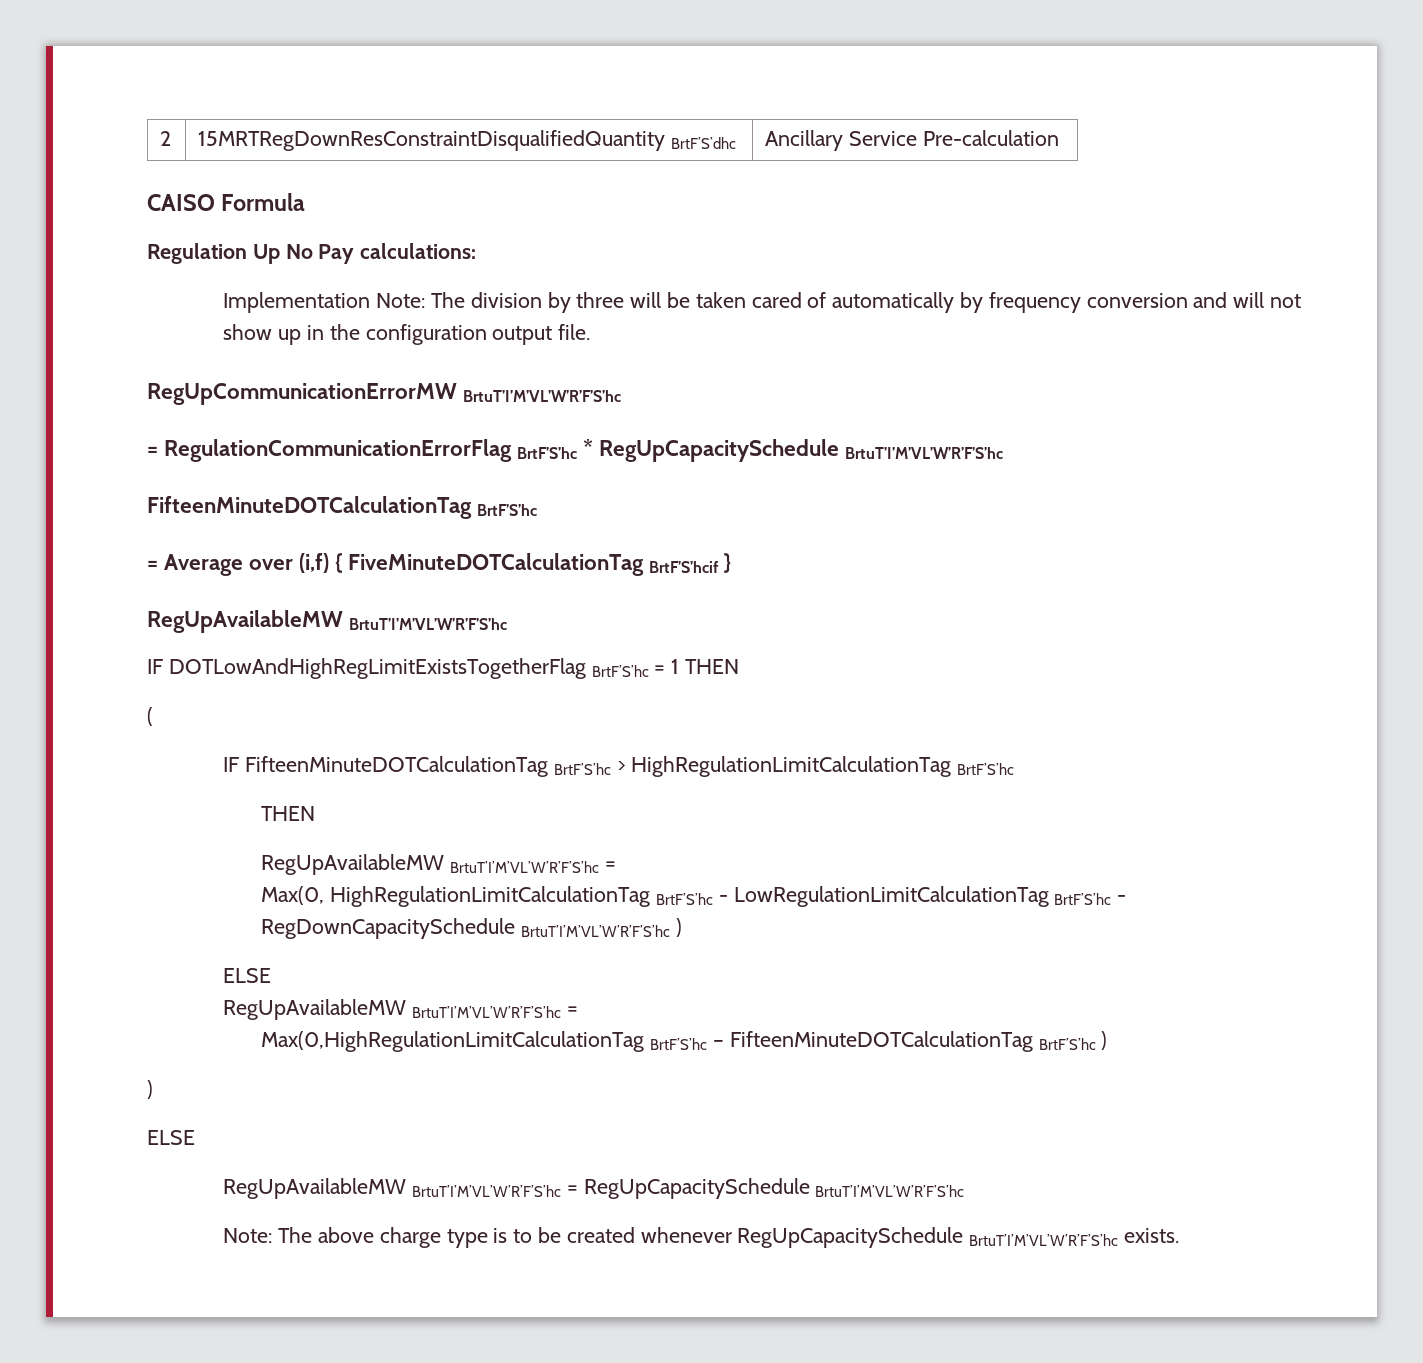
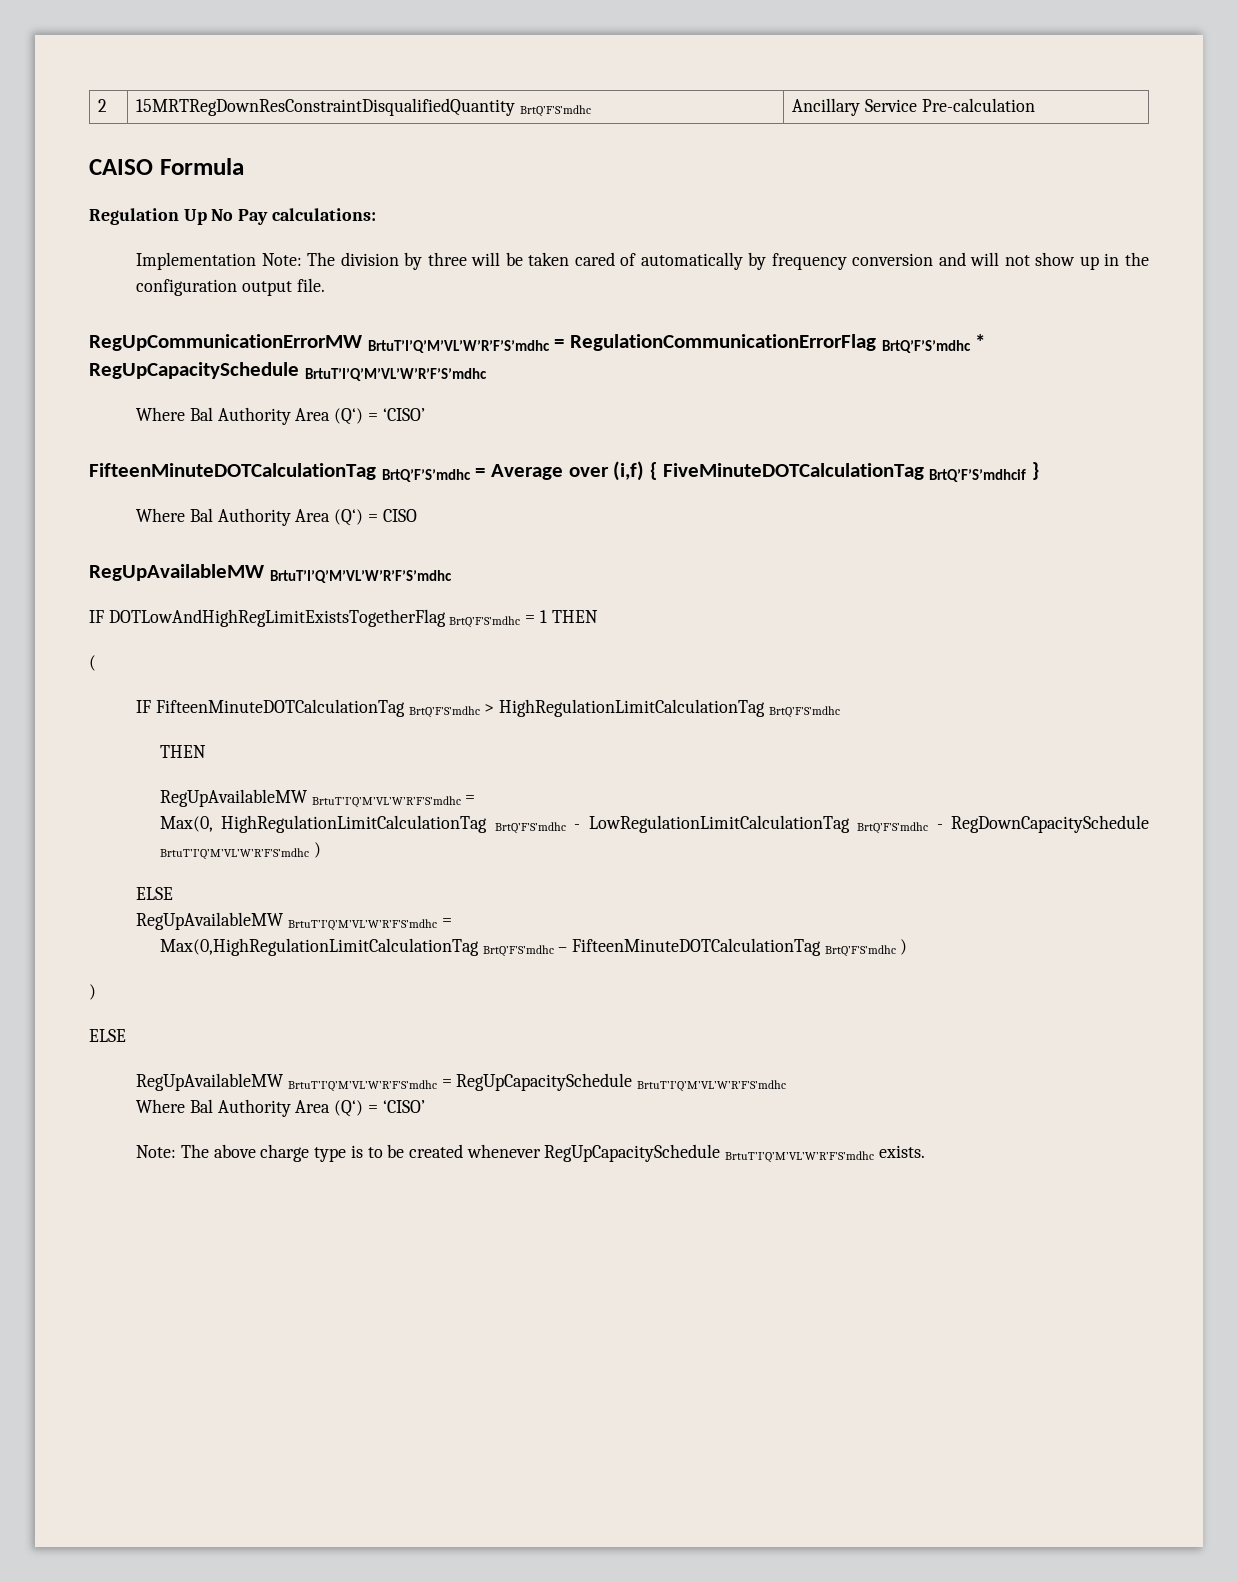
[671,137,737,149] BrtF’S’dhc -> [519,105,591,117] BrtQ’F’S’mdhc
[463,390,622,402] BrtuT’I’M’VL’W’R’F’S’hc // -> [367,340,550,353] BrtuT’I’Q’M’VL’W’R’F’S’mdhc
[517,447,578,459] BrtF’S’hc -> [881,340,971,353] BrtQ’F’S’mdhc
[845,447,1004,459] [147,496,538,519] BrtuT’I’M’VL’W’R’F’S’hc // FifteenMinuteDOTCalculationTag BrtF’S’hc // -> [304,368,487,381] [136,407,425,425] [89,463,471,482] BrtuT’I’Q’M’VL’W’R’F’S’mdhc // Where Bal Authority Area (Q‘) = ‘CISO’ // FifteenMinuteDOTCalculationTag BrtQ’F’S’mdhc
[649,561,720,573] BrtF’S’hcif -> [929,469,1027,482] BrtQ’F’S’mdhcif
[147,610,508,633] // RegUpAvailableMW BrtuT’I’M’VL’W’R’F’S’hc -> [136,508,417,526] [89,564,452,583] // Where Bal Authority Area (Q‘) = CISO // RegUpAvailableMW BrtuT’I’Q’M’VL’W’R’F’S’mdhc
[591,665,649,677] BrtF’S’hc -> [449,616,521,628] BrtQ’F’S’mdhc
[553,763,611,775] BrtF’S’hc -> [408,706,480,718] BrtQ’F’S’mdhc
[957,763,1015,775] BrtF’S’hc -> [768,706,840,718] BrtQ’F’S’mdhc
[450,861,600,873] BrtuT’I’M’VL’W’R’F’S’hc -> [311,796,461,808] BrtuT’I’Q’M’VL’W’R’F’S’mdhc
[656,893,714,905] BrtF’S’hc -> [494,822,566,834] BrtQ’F’S’mdhc
[1054,893,1112,905] BrtF’S’hc -> [857,822,929,834] BrtQ’F’S’mdhc
[521,918,683,937] [223,968,272,983] [223,999,562,1020] BrtuT’I’M’VL’W’R’F’S’hc ) // ELSE // RegUpAvailableMW BrtuT’I’M’VL’W’R’F’S’hc -> [159,842,321,860] [136,887,174,900] [136,912,437,931] BrtuT’I’Q’M’VL’W’R’F’S’mdhc ) // ELSE // RegUpAvailableMW BrtuT’I’Q’M’VL’W’R’F’S’mdhc
[650,1038,708,1050] BrtF’S’hc -> [482,945,554,957] BrtQ’F’S’mdhc
[1038,1038,1096,1050] BrtF’S’hc -> [824,945,896,957] BrtQ’F’S’mdhc
[412,1185,562,1197] BrtuT’I’M’VL’W’R’F’S’hc -> [287,1080,437,1092] BrtuT’I’Q’M’VL’W’R’F’S’mdhc
[815,1185,965,1197] BrtuT’I’M’VL’W’R’F’S’hc -> [637,1080,787,1092] [136,1099,425,1117] BrtuT’I’Q’M’VL’W’R’F’S’mdhc // Where Bal Authority Area (Q‘) = ‘CISO’
[969,1234,1119,1246] BrtuT’I’M’VL’W’R’F’S’hc -> [725,1151,875,1163] BrtuT’I’Q’M’VL’W’R’F’S’mdhc

